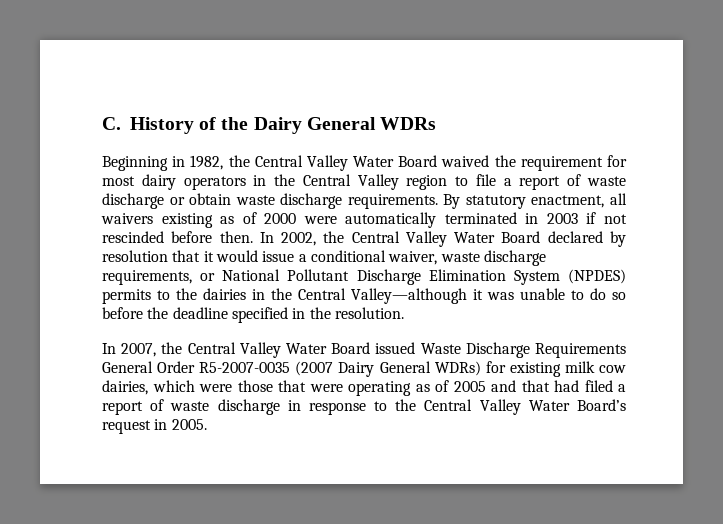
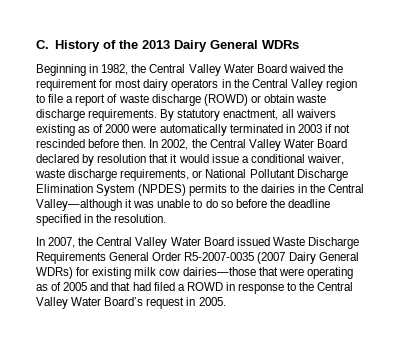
(249, 123) none -> [141,40,170,49] 2013
(164, 201) none -> [203,94,248,106] (ROWD)
[102,380,273,395] dairies, which were those -> [182,267,256,276] dairies—those
[102,399,280,415] report of waste discharge -> [186,282,223,291] ROWD

